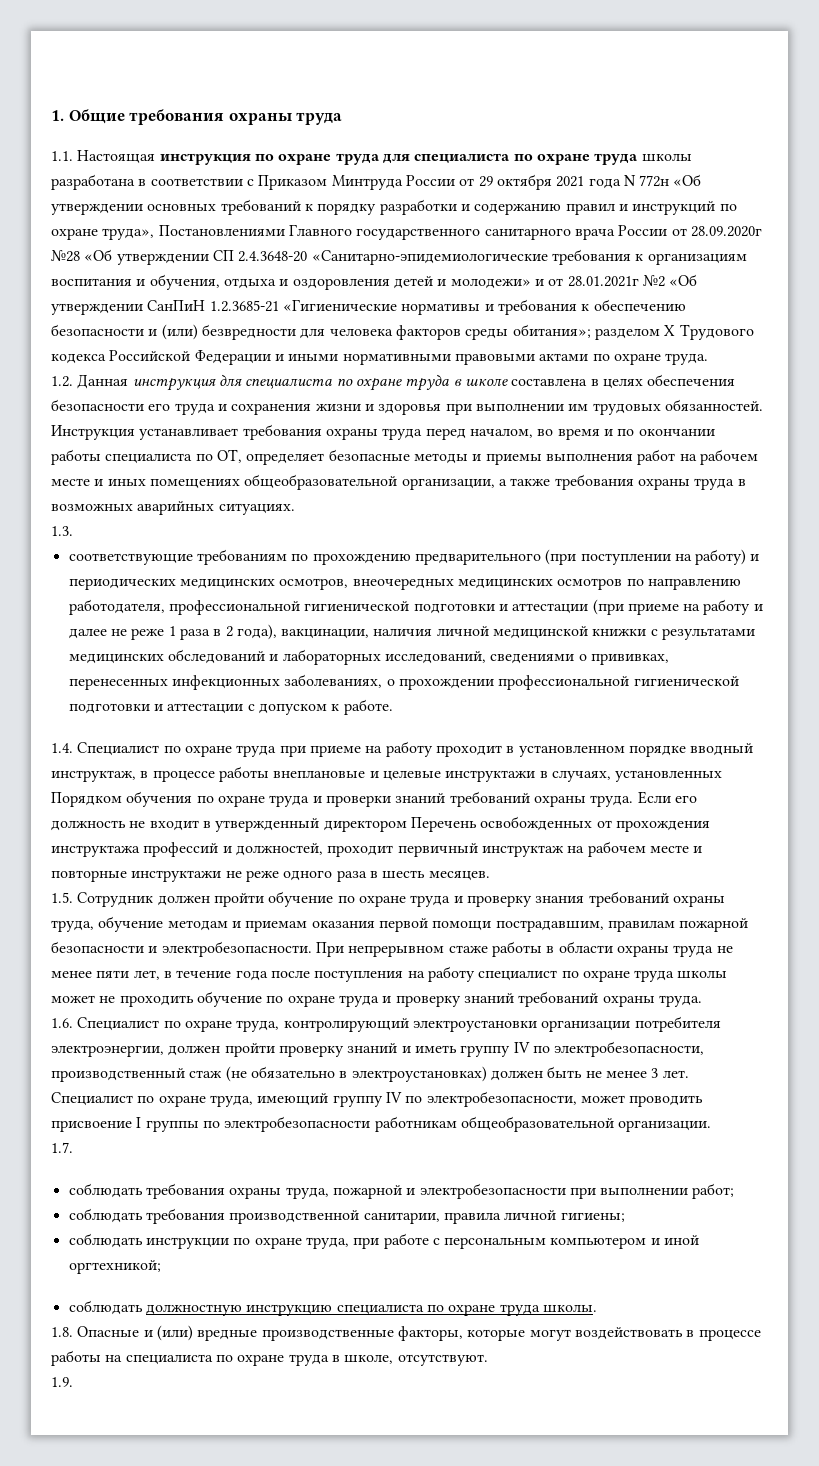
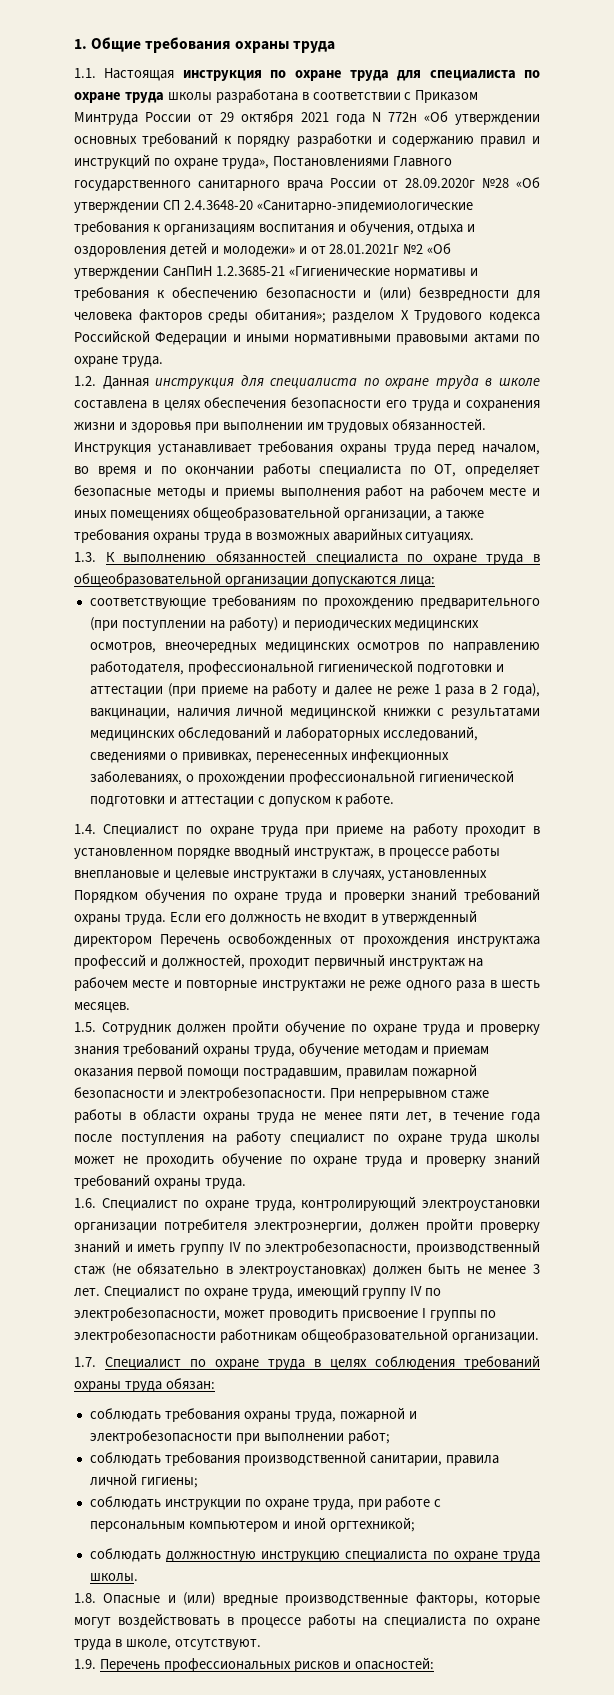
(73, 531) none -> [105,550,540,565] [74,572,435,587] К выполнению обязанностей специалиста по охране труда в общеобразовательной организации допускаются лица:
(73, 1147) none -> [105,1355,540,1370] [74,1378,215,1392] Специалист по охране труда в целях соблюдения требований охраны труда обязан:
(73, 1382) none -> [99,1657,434,1672] Перечень профессиональных рисков и опасностей:

